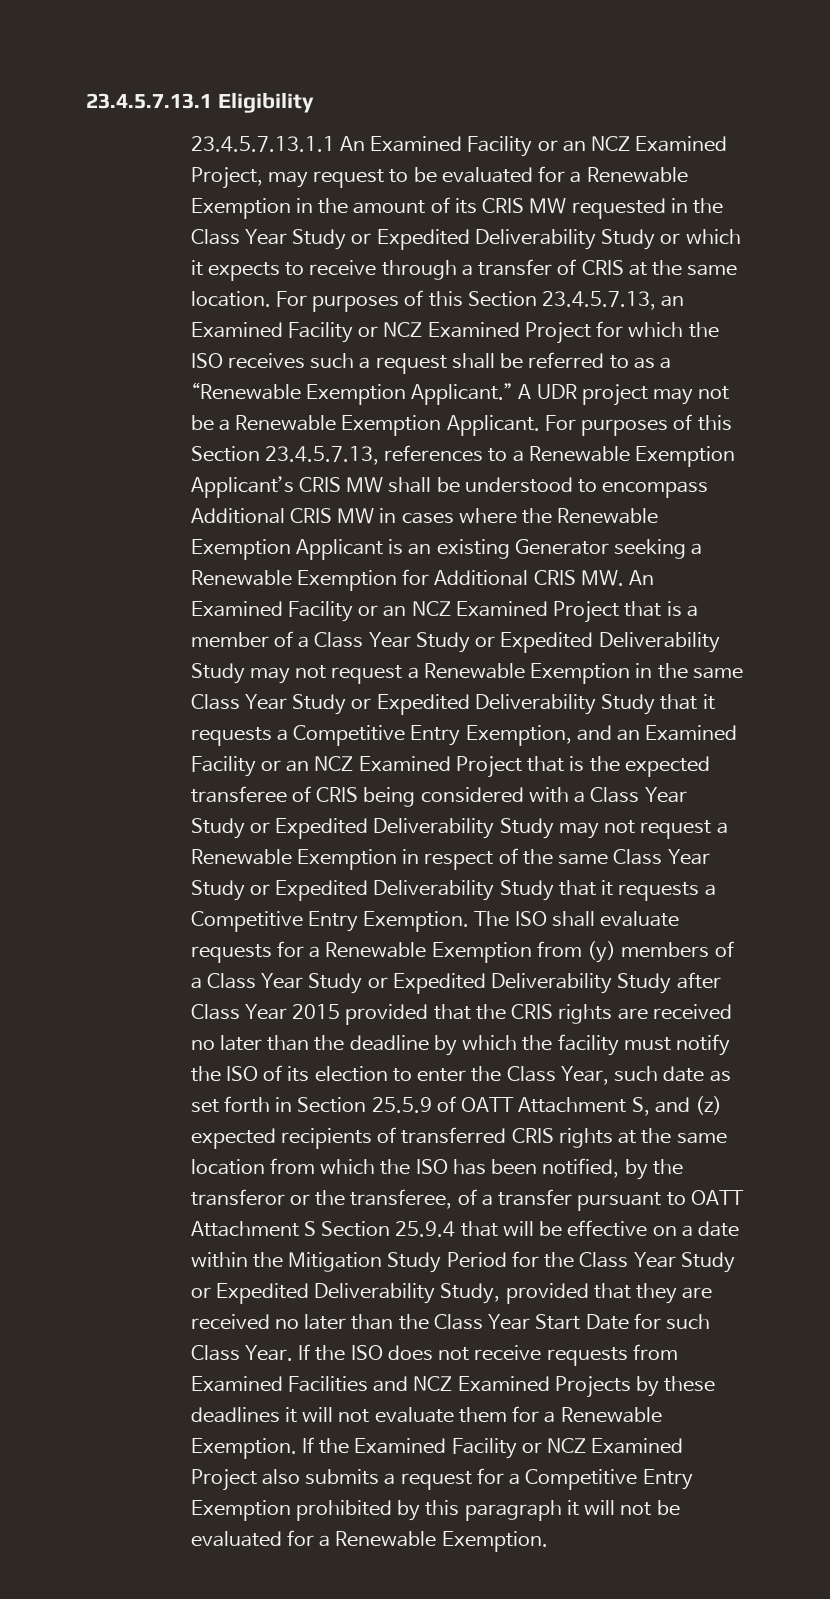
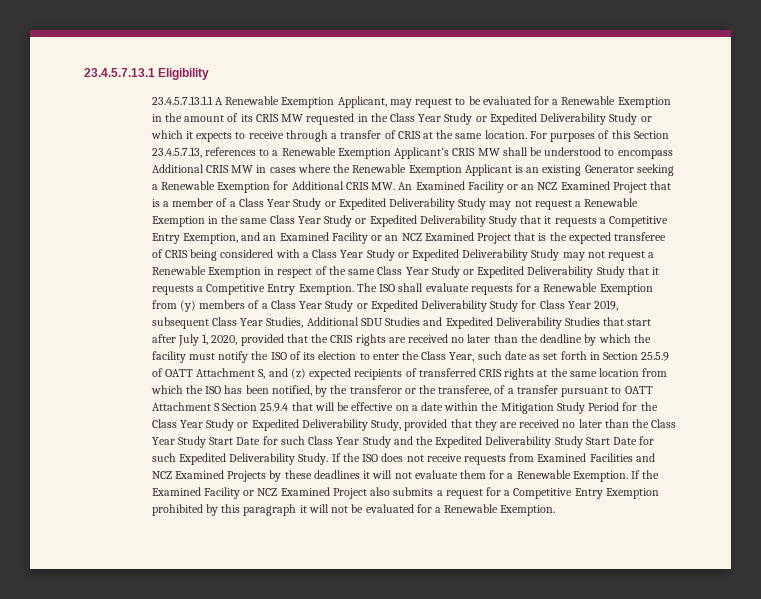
[339,136,728,157] [190,167,263,189] An Examined Facility or an NCZ Examined Project, -> [214,96,387,108] A Renewable Exemption Applicant,
[661,295,685,307] [190,321,719,344] [190,352,672,374] [190,382,730,406] [190,414,732,436] [190,446,379,465] an Examined Facility or NCZ Examined Project for which the ISO receives such a request shall be referred to as a “Renewable Exemption Applicant.” A UDR project may not be a Renewable Exemption Applicant. For purposes of this Section 23.4.5.7.13, -> (202, 152) none
[676,972,721,989] [190,1004,341,1020] after Class Year 2015 -> [521,300,619,311] [151,317,652,329] [151,334,238,346] for Class Year 2019, subsequent Class Year Studies, Additional SDU Studies and Expedited Deliverability Studies that start after July 1, 2020,
(531, 1322) none -> [177,436,206,448] Study
[244,1345,293,1361] Year. -> [336,436,655,448] [151,453,329,465] Year Study and the Expedited Deliverability Study Start Date for such Expedited Deliverability Study.

